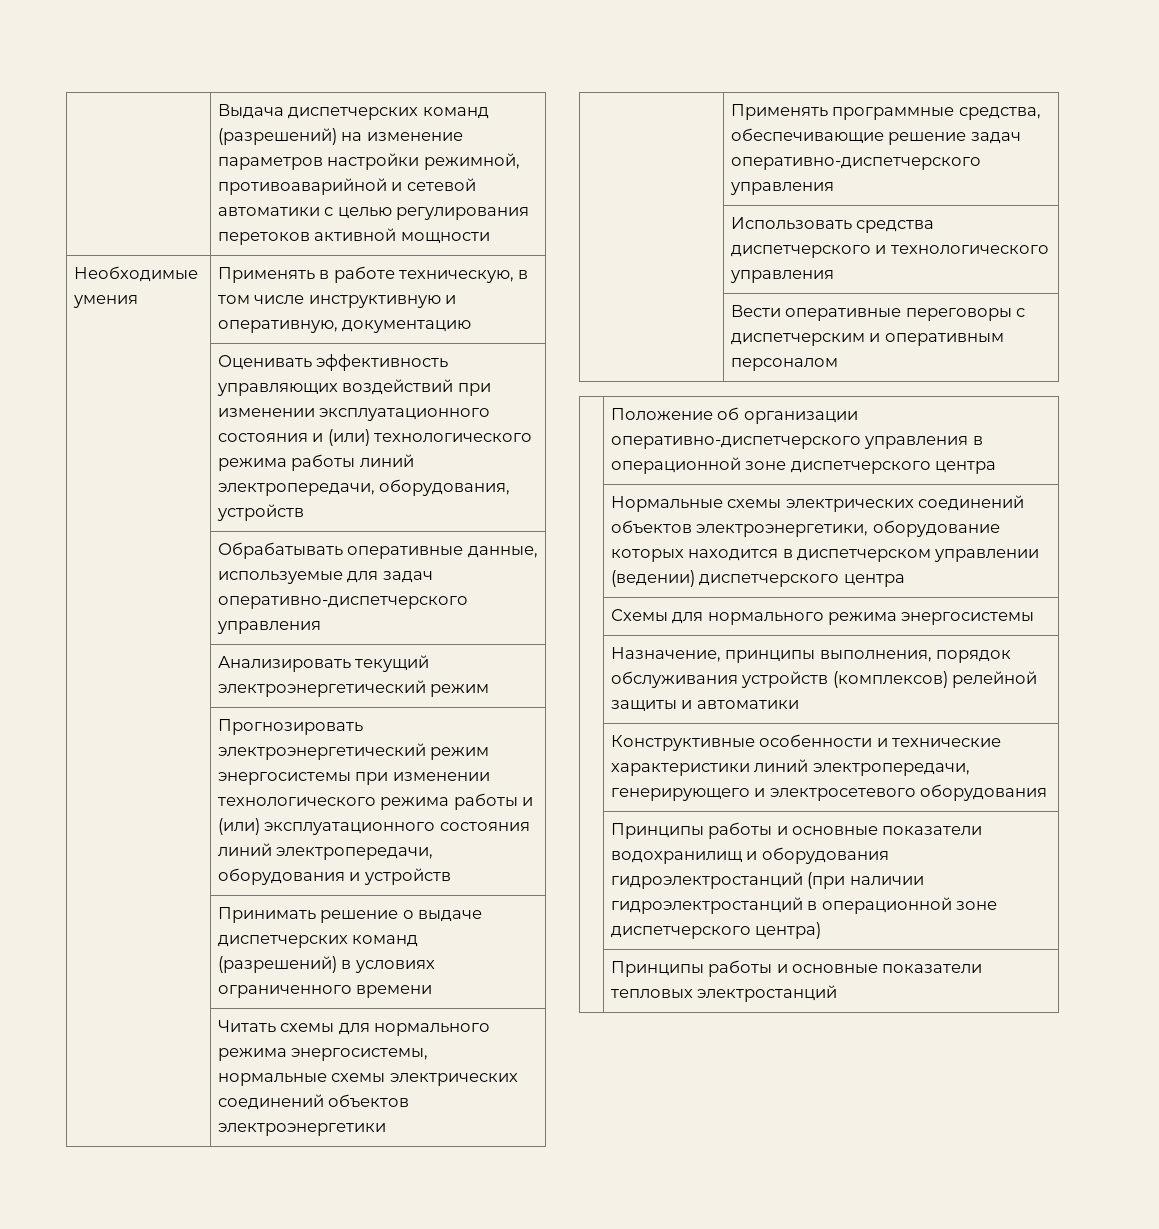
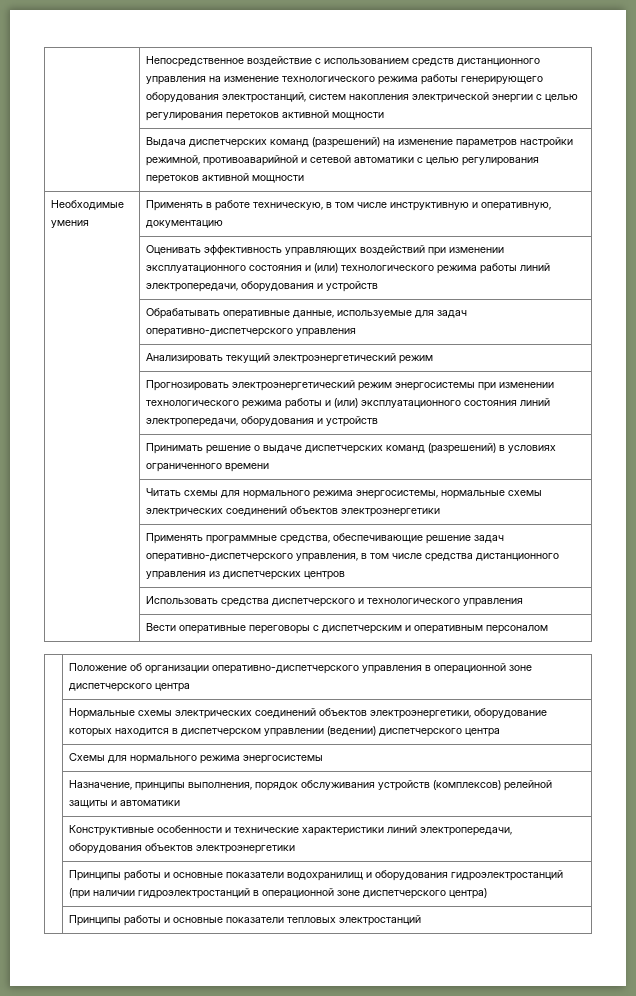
(217, 111) none -> [145,56,540,67] [145,74,543,85] [145,92,578,103] [145,110,384,121] | Непосредственное воздействие с использованием средств дистанционного управления на изменение технологического режима работы генерирующего оборудования электростанций, систем накопления электрической энергии с целью регулирования перетоков активной мощности //
[379,479,511,496] оборудования, -> [240,281,323,292] оборудования и
[729,182,834,195] управления -> [295,553,559,562] [145,571,345,580] управления, в том числе средства дистанционного управления из диспетчерских центров
[610,784,1047,801] генерирующего и электросетевого оборудования -> [68,843,295,854] оборудования объектов электроэнергетики

